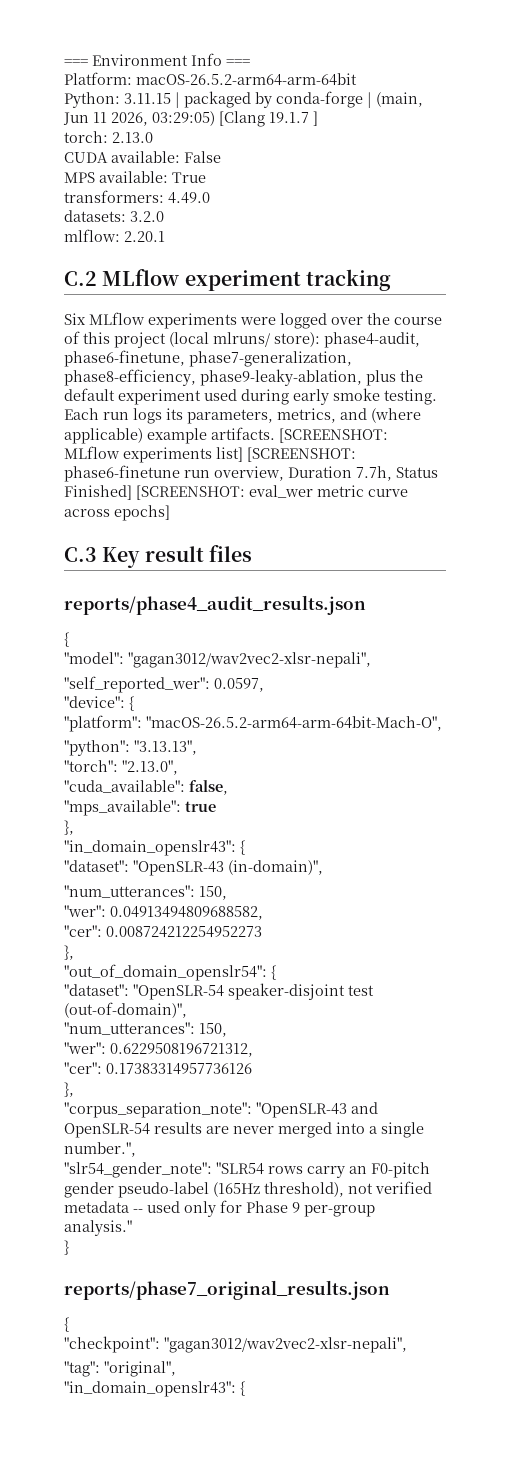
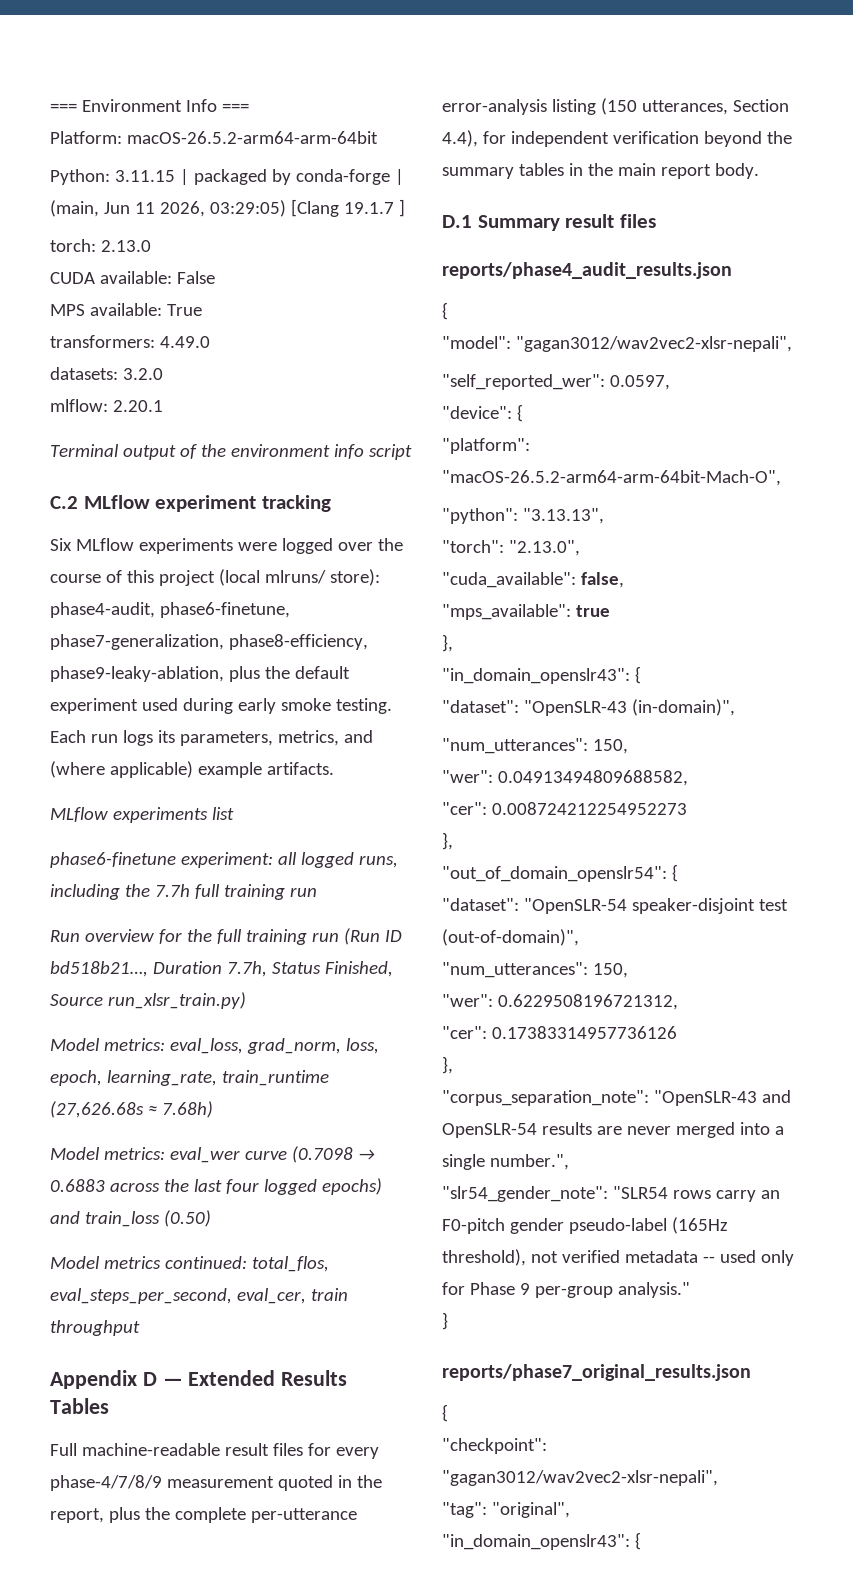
(165, 236) none -> [50,444,412,460] // Terminal output of the environment info script
[279,428,388,443] [64,446,356,463] [64,465,438,482] [64,485,408,500] [64,505,170,521] [64,547,141,568] [SCREENSHOT: MLflow experiments list] [SCREENSHOT: phase6-finetune run overview, Duration 7.7h, Status Finished] [SCREENSHOT: eval_wer metric curve across epochs] // C.3 Key -> [50,807,234,823] [50,852,398,868] [50,884,317,900] [50,928,402,945] [50,961,393,977] [50,992,246,1009] [50,1038,379,1054] [50,1070,329,1086] [50,1101,213,1118] [50,1146,375,1163] [50,1178,382,1195] [50,1210,211,1227] [50,1256,329,1272] [50,1288,348,1304] [50,1320,140,1336] [50,1370,348,1389] [50,1398,109,1414] [50,1443,379,1459] [50,1475,382,1491] [50,1507,357,1523] [442,98,789,115] [442,130,792,147] [442,163,759,179] [442,215,560,231] // MLflow experiments list // phase6-finetune experiment: all logged runs, including the 7.7h full training run // Run overview for the full training run (Run ID bd518b21…, Duration 7.7h, Status Finished, Source run_xlsr_train.py) // Model metrics: eval_loss, grad_norm, loss, epoch, learning_rate, train_runtime (27,626.68s ≈ 7.68h) // Model metrics: eval_wer curve (0.7098 → 0.6883 across the last four logged epochs) and train_loss (0.50) // Model metrics continued: total_flos, eval_steps_per_second, eval_cer, train throughput // Appendix D — Extended Results Tables // Full machine-readable result files for every phase-4/7/8/9 measurement quoted in the report, plus the complete per-utterance error-analysis listing (150 utterances, Section 4.4), for independent verification beyond the summary tables in the main report body. // D.1 Summary

